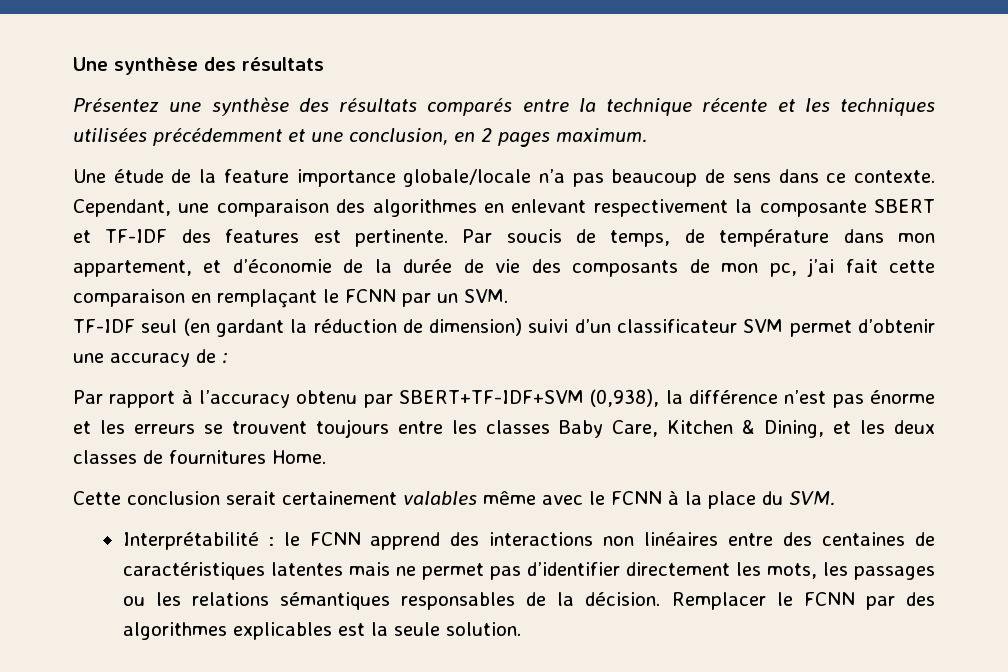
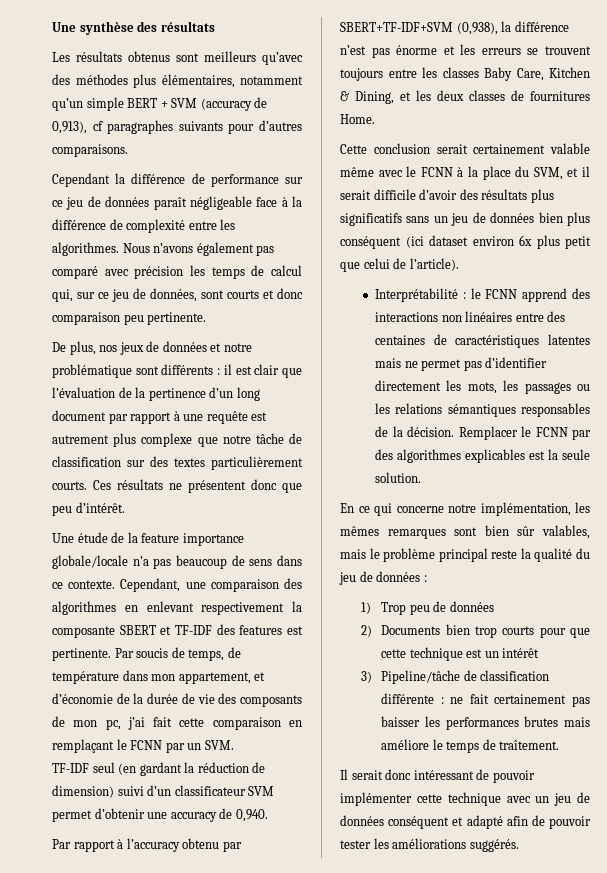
[73,97,935,116] [73,128,647,147] Présentez une synthèse des résultats comparés entre la technique récente et les techniques utilisées précédemment et une conclusion, en 2 pages maximum. -> [52,51,303,65] [52,74,303,88] [52,97,268,111] [52,120,302,134] [52,144,128,157] [52,173,303,187] [52,196,302,210] [52,219,236,233] [52,242,275,256] [52,265,302,279] [52,288,303,302] [52,312,207,325] [52,341,252,355] [52,364,303,378] [52,387,260,401] [52,410,268,424] [52,433,302,447] [52,456,303,470] [52,479,302,493] [52,502,125,516] Les résultats obtenus sont meilleurs qu’avec des méthodes plus élémentaires, notamment qu’un simple BERT + SVM (accuracy de 0,913), cf paragraphes suivants pour d’autres comparaisons. // Cependant la différence de performance sur ce jeu de données paraît négligeable face à la différence de complexité entre les algorithmes. Nous n’avons également pas comparé avec précision les temps de calcul qui, sur ce jeu de données, sont courts et donc comparaison peu pertinente. // De plus, nos jeux de données et notre problématique sont différents : il est clair que l’évaluation de la pertinence d’un long document par rapport à une requête est autrement plus complexe que notre tâche de classification sur des textes particulièrement courts. Ces résultats ne présentent donc que peu d’intérêt.
[222,353,228,364] : -> [235,809,268,822] 0,940.
[403,491,477,505] valables -> [550,143,590,154] valable
[789,491,835,506] SVM. -> [533,166,590,180] [340,189,554,203] [340,212,590,226] [340,235,591,249] [340,258,459,272] SVM, et il serait difficile d’avoir des résultats plus significatifs sans un jeu de données bien plus conséquent (ici dataset environ 6x plus petit que celui de l’article).
(521, 629) none -> [340,502,590,516] [340,525,590,539] [340,548,590,562] [339,571,427,585] [360,601,494,615] [360,624,590,638] [381,647,540,661] [360,670,550,684] [381,693,590,707] [381,716,590,730] [381,739,560,753] [340,769,535,783] [340,792,590,806] [340,815,591,829] [340,838,519,852] // En ce qui concerne notre implémentation, les mêmes remarques sont bien sûr valables, mais le problème principal reste la qualité du jeu de données : // 1) Trop peu de données // 2) Documents bien trop courts pour que cette technique est un intérêt // 3) Pipeline/tâche de classification différente : ne fait certainement pas baisser les performances brutes mais améliore le temps de traîtement. // Il serait donc intéressant de pouvoir implémenter cette technique avec un jeu de données conséquent et adapté afin de pouvoir tester les améliorations suggérés.

